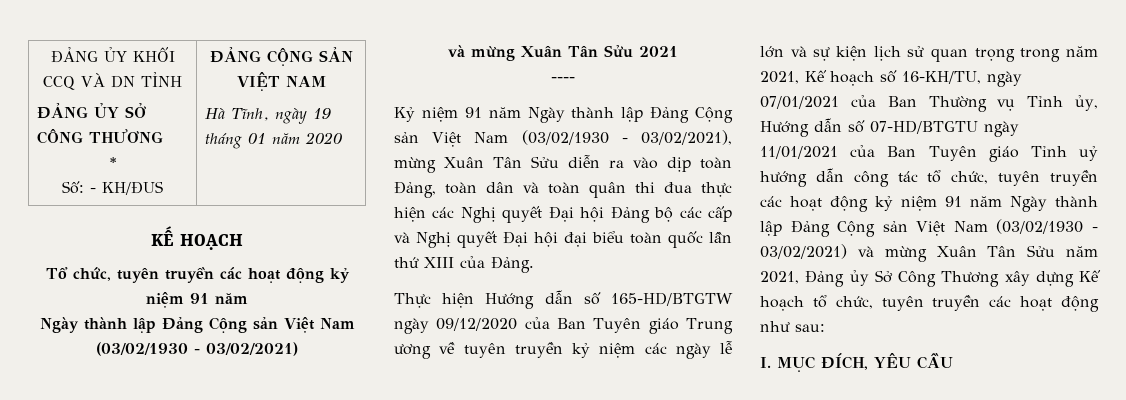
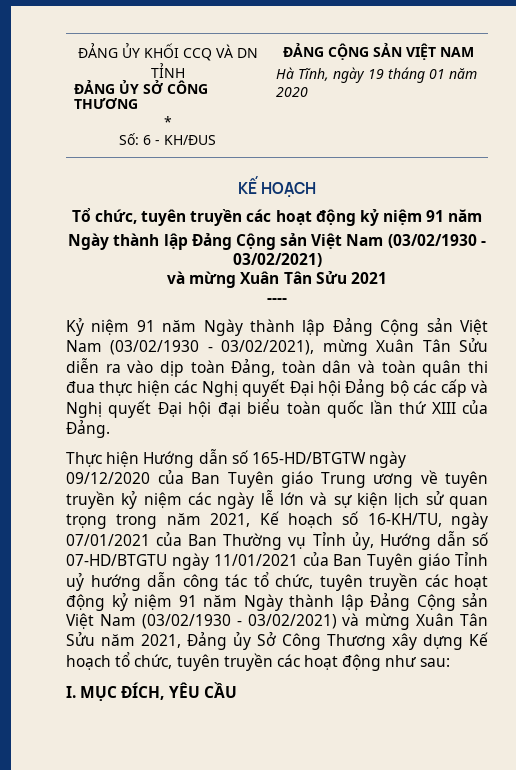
(84, 187) none -> [143,135,151,145] 6

